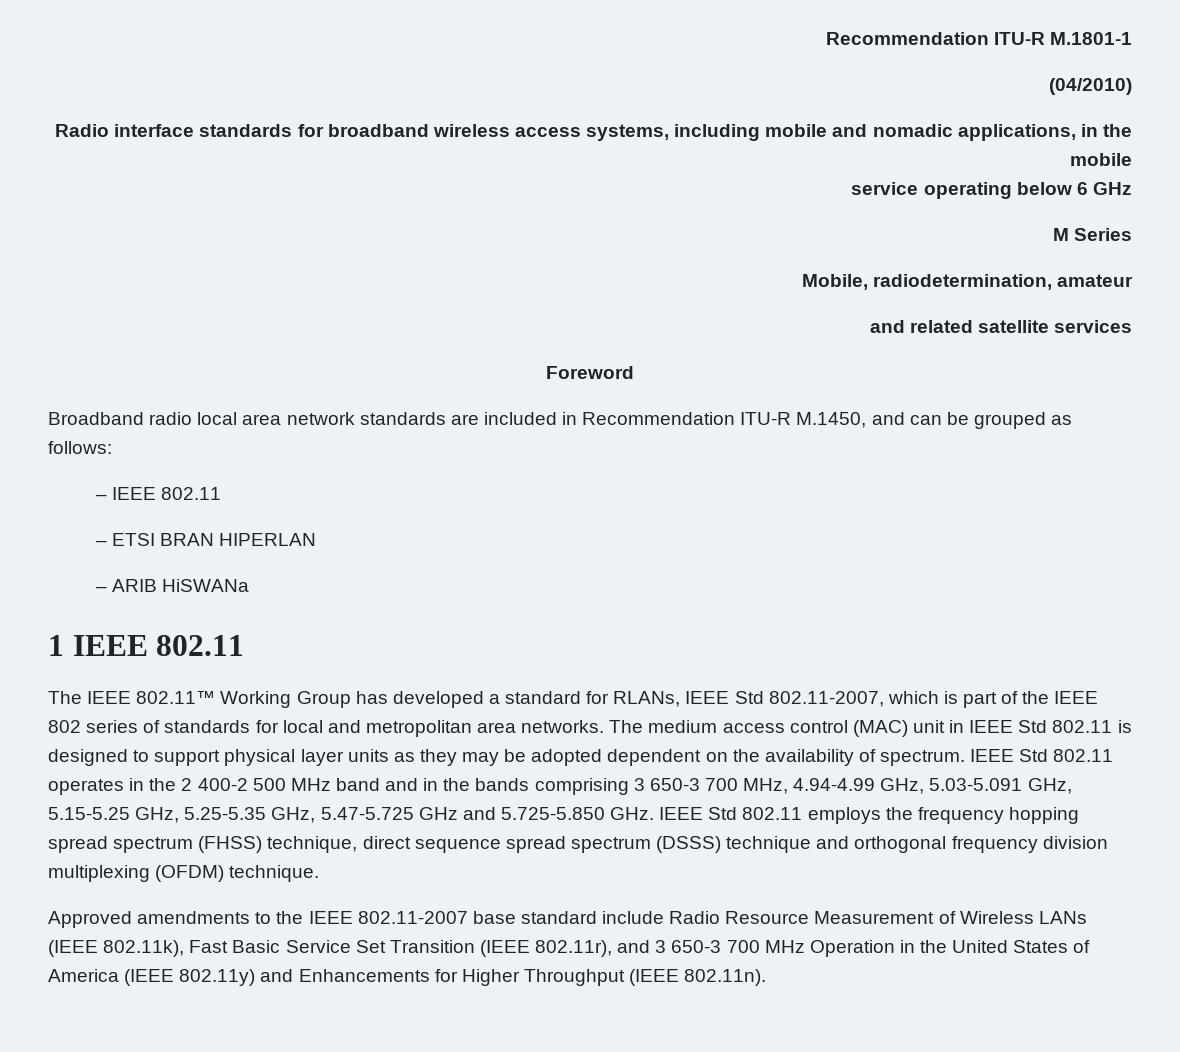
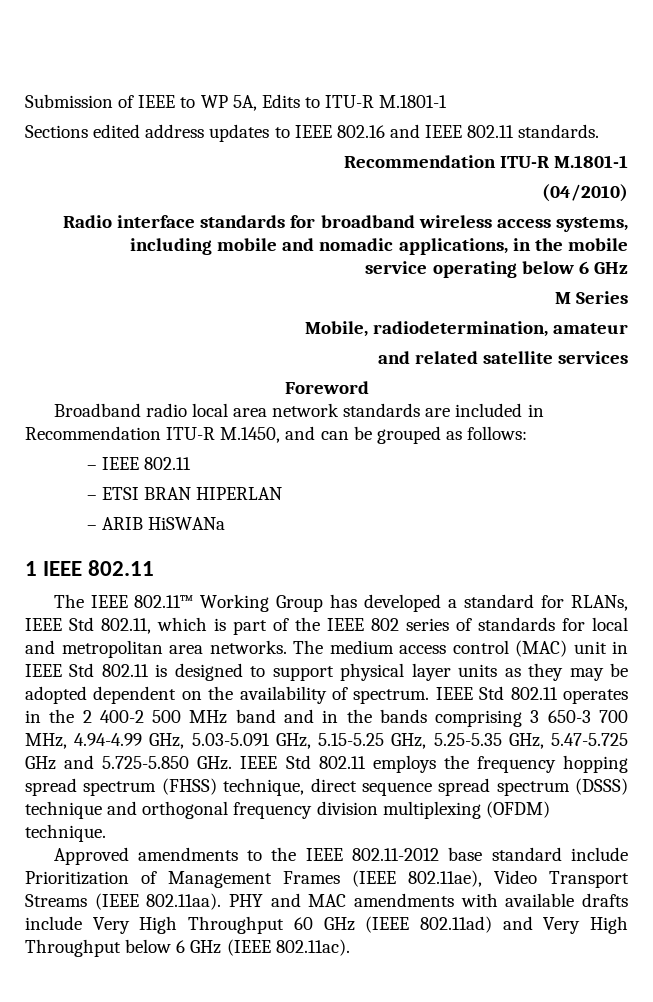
(825, 38) none -> [25,94,448,111] [25,124,600,142] Submission of IEEE to WP 5A, Edits to ITU-R M.1801-1 // Sections edited address updates to IEEE 802.16 and IEEE 802.11 standards. //
[768,691,884,707] 802.11-2007, -> [101,618,151,634] 802.11,
[357,911,468,924] 802.11-2007 -> [352,848,440,861] 802.11-2012
[669,911,1087,924] [48,940,1091,957] [48,969,767,986] Radio Resource Measurement of Wireless LANs (IEEE 802.11k), Fast Basic Service Set Transition (IEEE 802.11r), and 3 650-3 700 MHz Operation in the United States of America (IEEE 802.11y) and Enhancements for Higher Throughput (IEEE 802.11n). -> [25,870,629,888] [25,893,629,910] [25,916,628,934] [25,939,350,957] Prioritization of Management Frames (IEEE 802.11ae), Video Transport Streams (IEEE 802.11aa). PHY and MAC amendments with available drafts include Very High Throughput 60 GHz (IEEE 802.11ad) and Very High Throughput below 6 GHz (IEEE 802.11ac).

